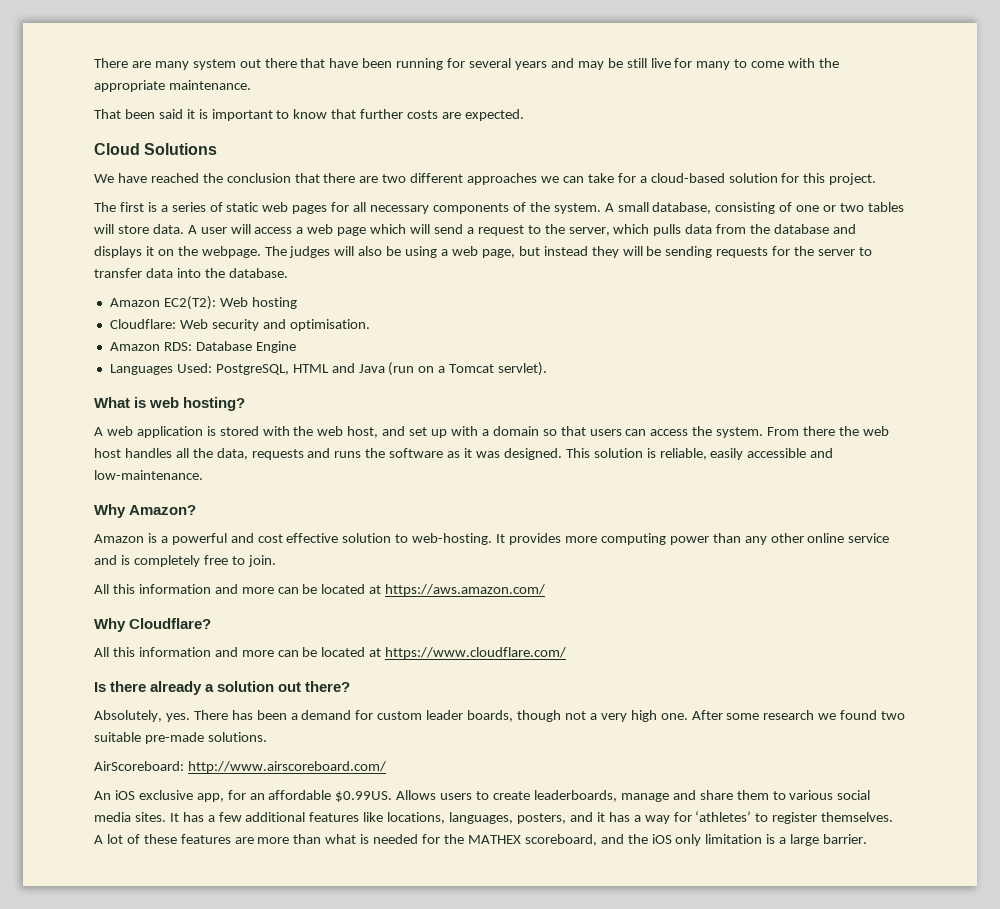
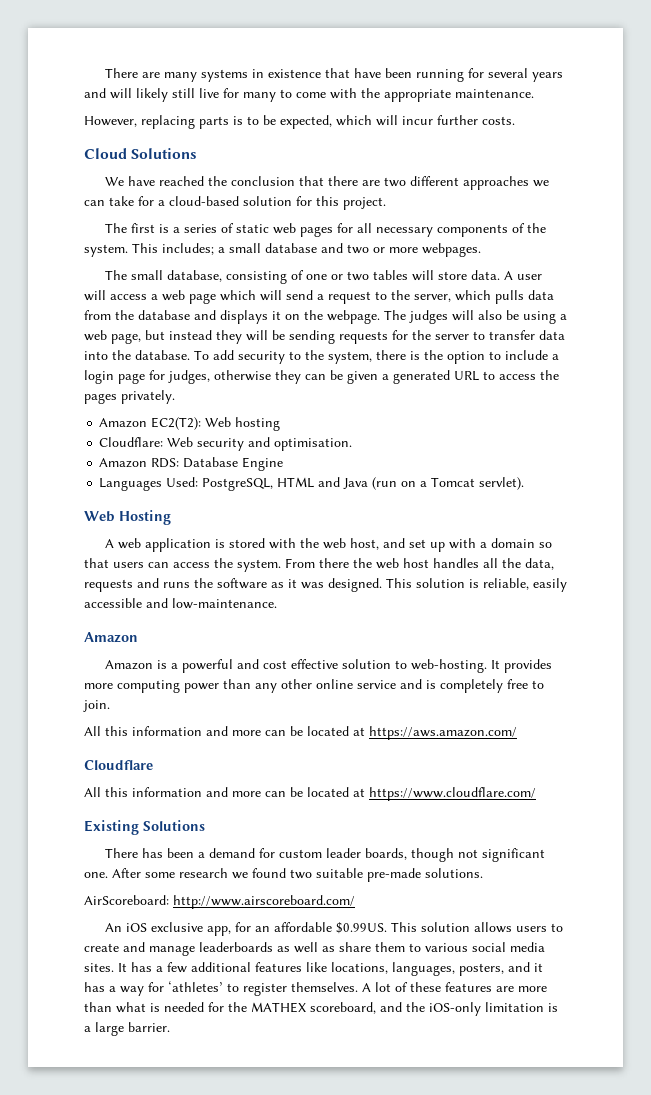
[192,58,297,70] system out there -> [201,69,322,82] systems in existence
[577,58,623,70] may be -> [110,88,168,102] will likely
[94,109,524,121] That been said it is important to know that further costs are expected. -> [84,115,515,129] However, replacing parts is to be expected, which will incur further costs.
[604,203,614,212] A -> [132,243,481,257] [105,270,128,280] This includes; a small database and two or more webpages. // The
(288, 273) none -> [194,350,559,364] [84,370,559,384] [84,390,175,404] To add security to the system, there is the option to include a login page for judges, otherwise they can be given a generated URL to access the pages privately.
[94,397,246,411] What is web hosting? -> [84,510,171,525] Web Hosting
[94,504,197,518] Why Amazon? -> [84,632,138,643] Amazon
[94,618,212,632] Why Cloudflare? -> [84,760,153,770] Cloudflare
[94,681,351,695] [94,710,190,722] Is there already a solution out there? // Absolutely, yes. -> [84,820,205,835] Existing Solutions //
[589,710,657,722] a very high -> [482,848,546,862] significant
[396,790,696,802] Allows users to create leaderboards, manage and -> [391,922,564,933] [84,942,335,956] This solution allows users to create and manage leaderboards as well as
[651,834,702,846] iOS only -> [429,1002,481,1016] iOS-only

